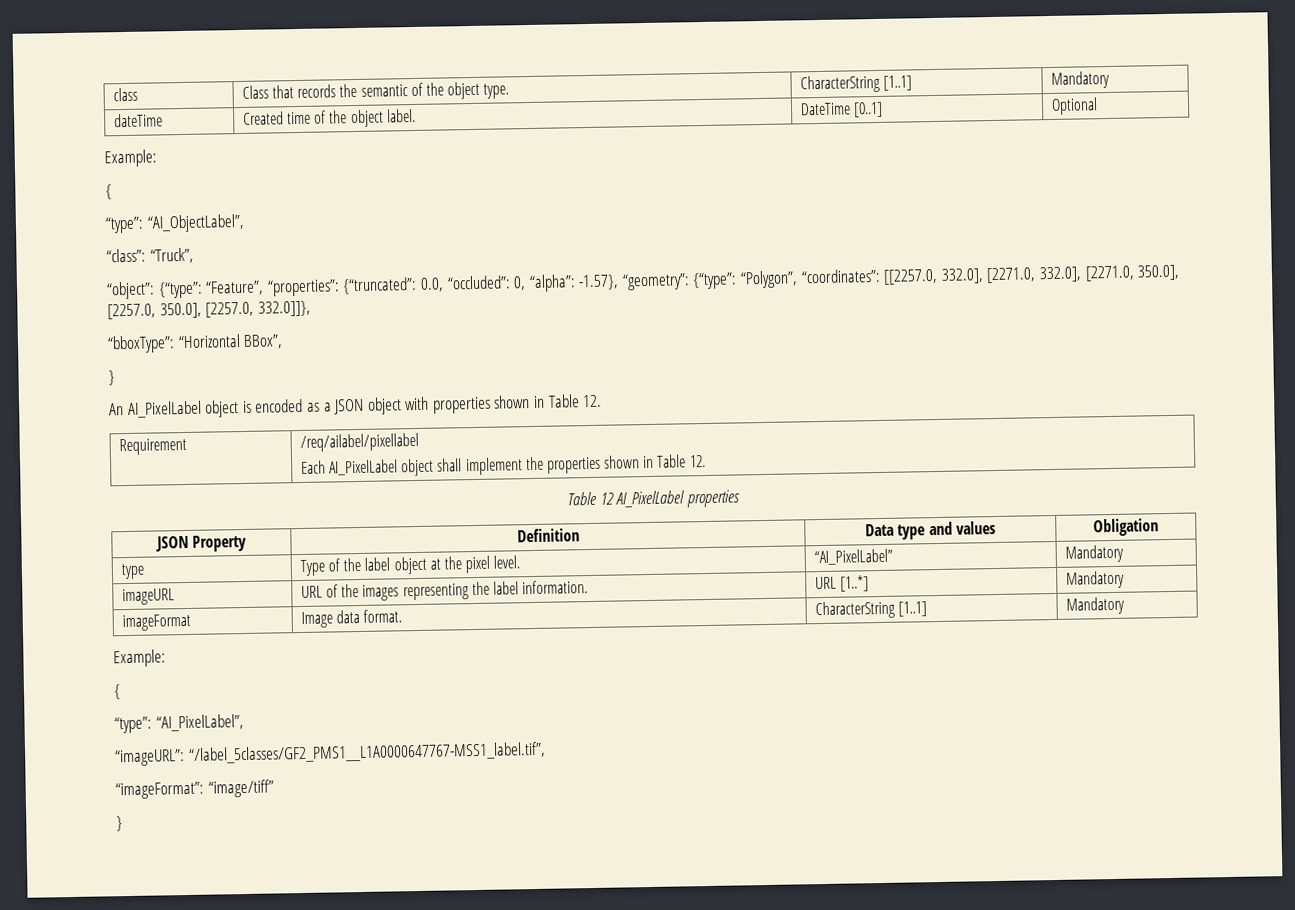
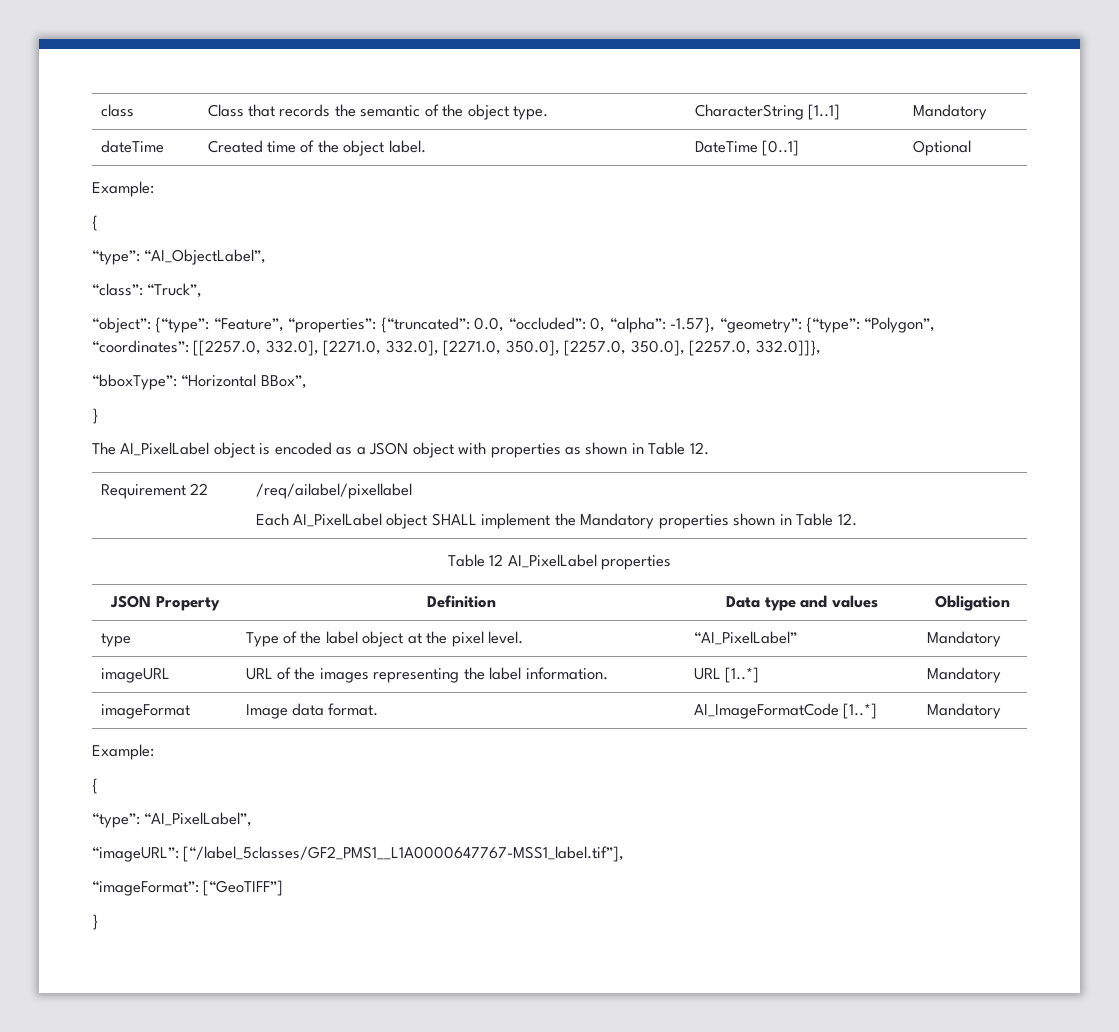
[109,403,124,416] An -> [92,442,116,455] The
(491, 405) none -> [565,447,582,455] as
(187, 446) none -> [190,483,209,495] 22
[437,458,463,472] shall -> [431,513,477,526] SHALL
(544, 463) none -> [580,513,655,529] Mandatory
[814,600,927,620] CharacterString [1..1] -> [693,703,878,719] AI_ImageFormatCode [1..*]
[187,741,546,764] “/label_5classes/GF2_PMS1__L1A0000647767-MSS1_label.tif”, -> [183,846,625,862] [“/label_5classes/GF2_PMS1__L1A0000647767-MSS1_label.tif”],
[207,779,274,798] “image/tiff” -> [203,880,284,896] [“GeoTIFF”]

